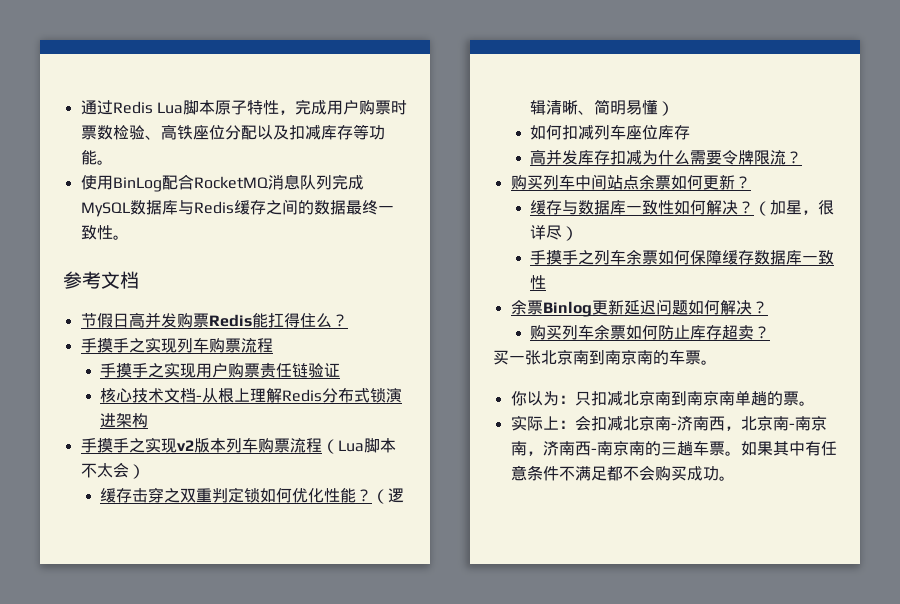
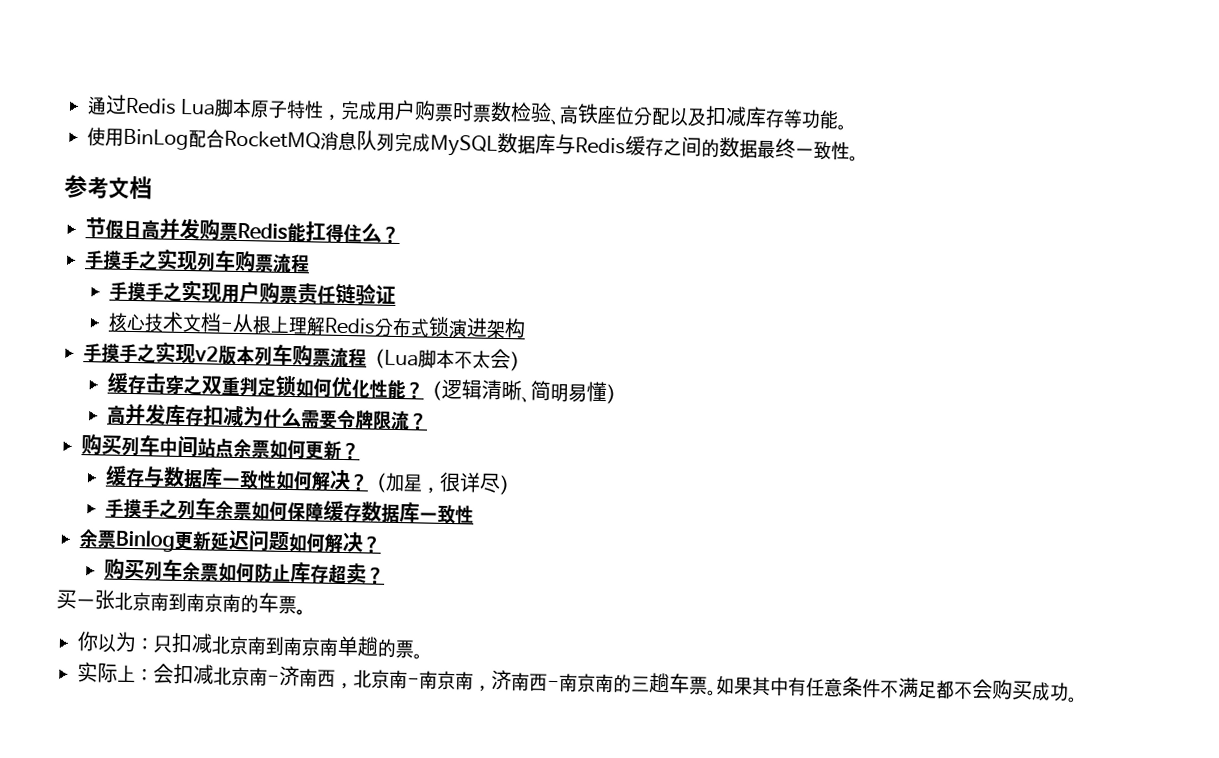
[530,125,691,140] // 如何扣减列车座位库存 -> (625, 394) none

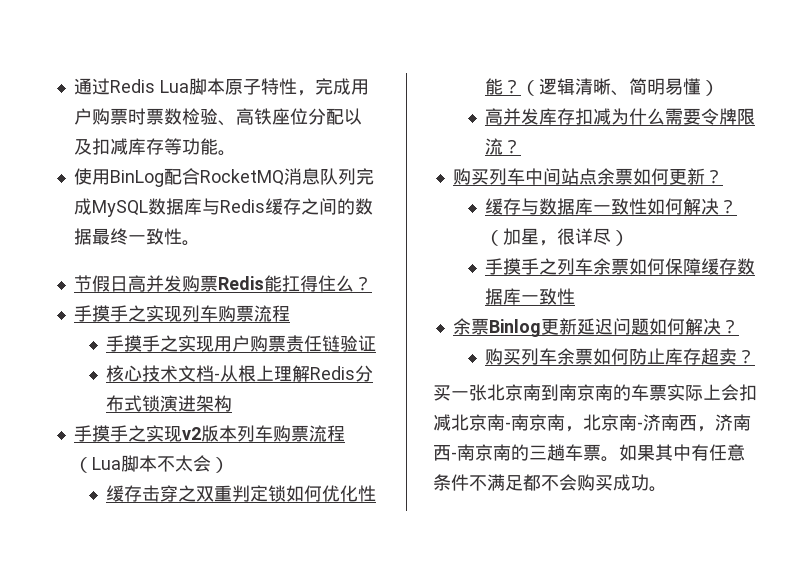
[64,174,153,200] // 参考文档 -> (200, 243) none
[296,609,306,616] [77,631,423,660] [77,662,154,683] 。 // 你以为：只扣减北京南到南京南单趟的票。 // 实际上： -> [667,384,721,401] 实际上
[279,665,336,688] 济南西 -> [511,414,565,431] 南京南
[419,670,474,691] 南京南 -> [643,414,697,431] 济南西

